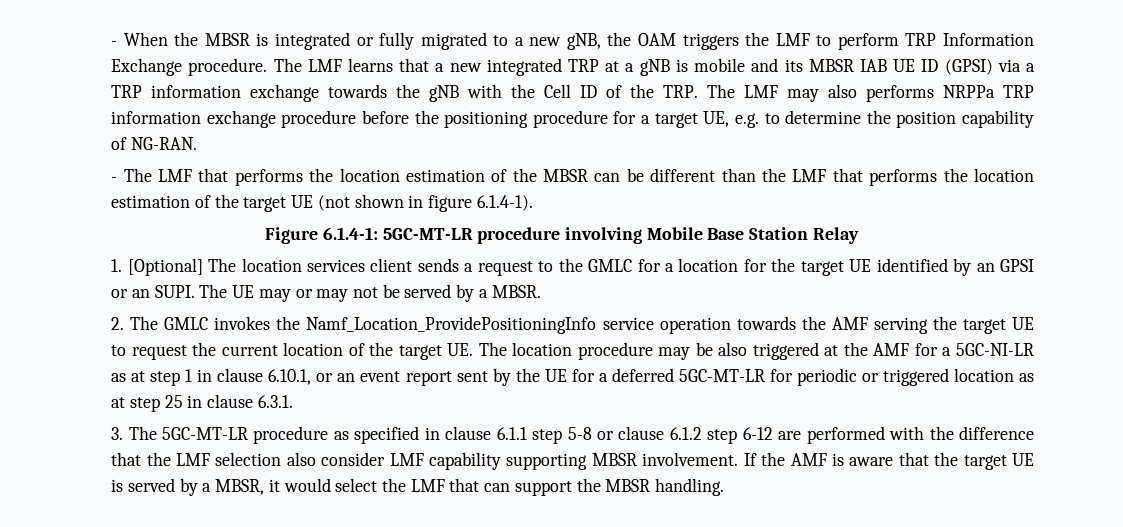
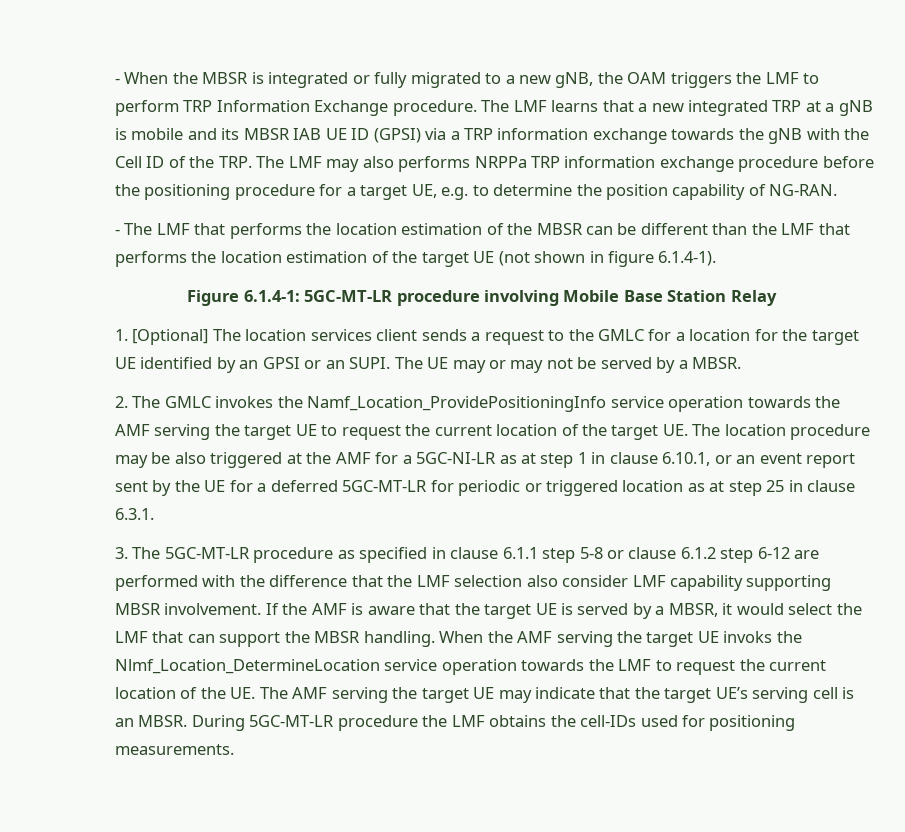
(725, 487) none -> [439,631,802,647] [114,659,827,675] [114,687,855,703] [114,715,796,731] [114,744,234,755] When the AMF serving the target UE invoks the Nlmf_Location_DetermineLocation service operation towards the LMF to request the current location of the UE. The AMF serving the target UE may indicate that the target UE’s serving cell is an MBSR. During 5GC-MT-LR procedure the LMF obtains the cell-IDs used for positioning measurements.

